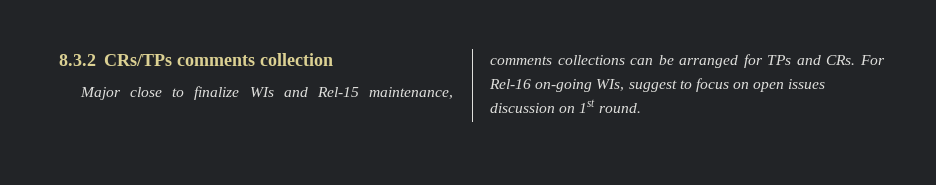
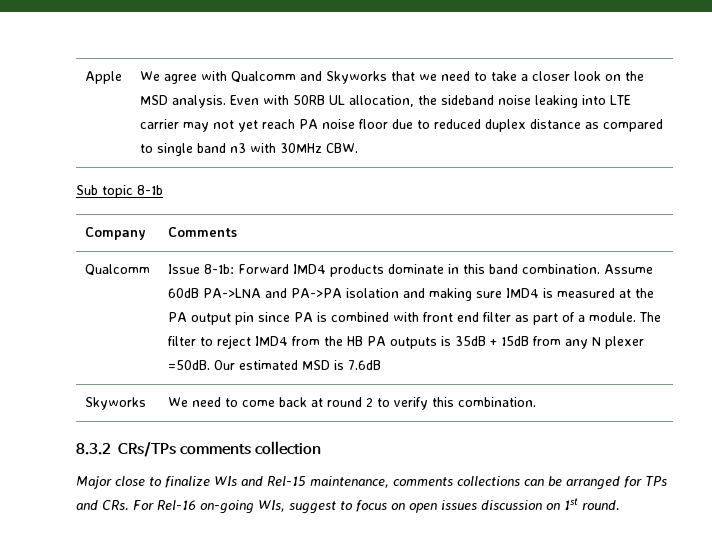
(59, 60) none -> [84,71,122,84] [139,71,644,84] [139,95,631,108] [139,119,663,132] [139,143,358,156] [76,185,163,198] [84,227,146,240] [167,227,237,237] [84,264,150,276] [167,264,653,277] [167,288,654,301] [167,312,661,325] [167,335,644,349] [167,360,381,370] [84,397,146,410] [167,397,536,410] Apple | We agree with Qualcomm and Skyworks that we need to take a closer look on the MSD analysis. Even with 50RB UL allocation, the sideband noise leaking into LTE carrier may not yet reach PA noise floor due to reduced duplex distance as compared to single band n3 with 30MHz CBW. // Sub topic 8-1b // Company | Comments // Qualcomm | Issue 8-1b: Forward IMD4 products dominate in this band combination. Assume 60dB PA->LNA and PA->PA isolation and making sure IMD4 is measured at the PA output pin since PA is combined with front end filter as part of a module. The filter to reject IMD4 from the HB PA outputs is 35dB + 15dB from any N plexer =50dB. Our estimated MSD is 7.6dB // Skyworks | We need to come back at round 2 to verify this combination. //

